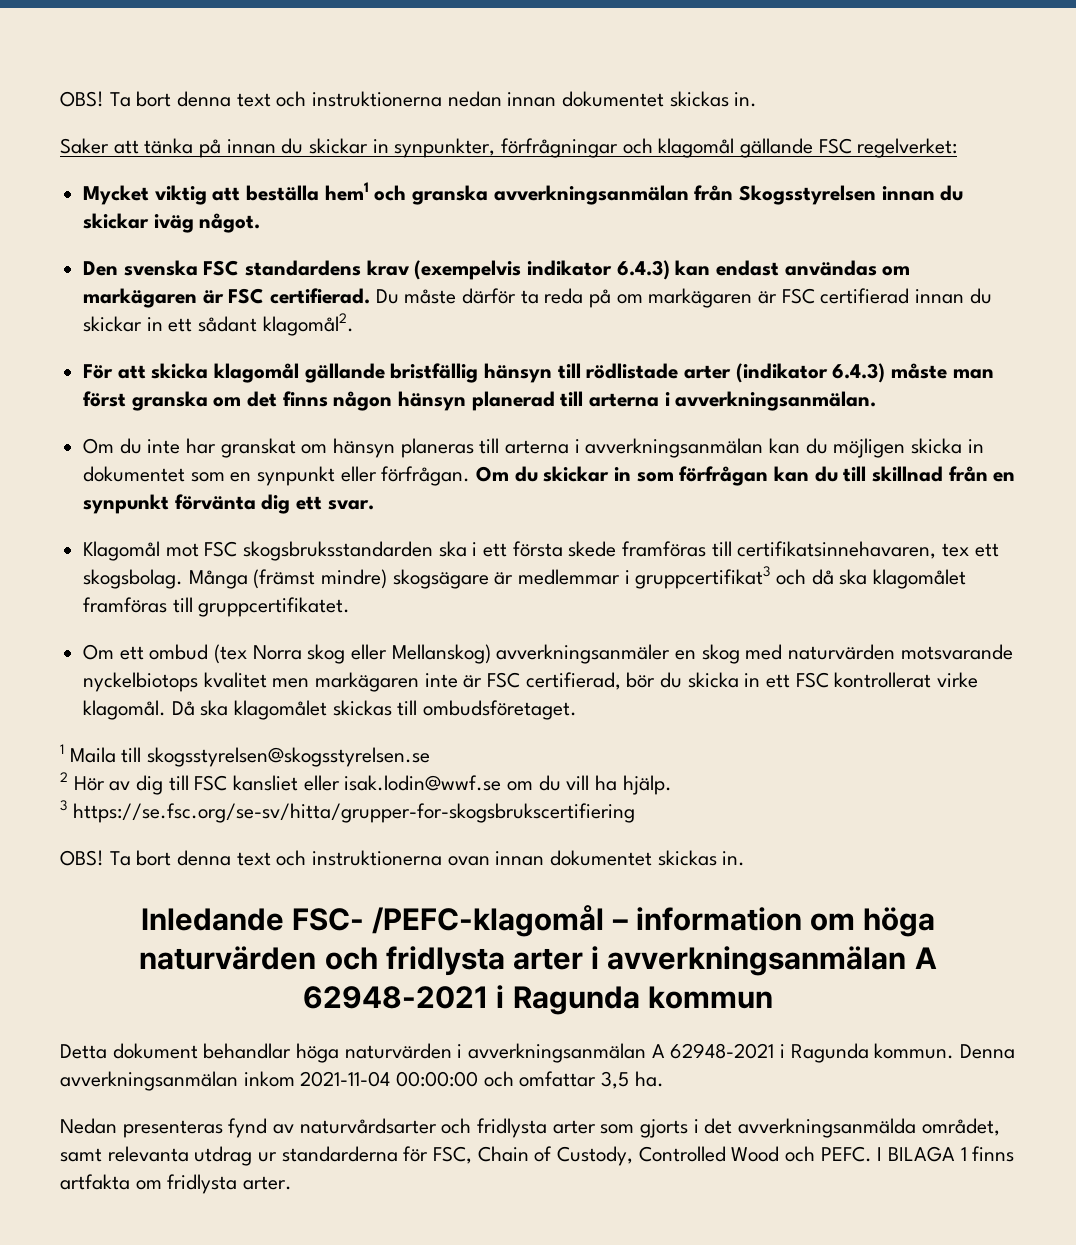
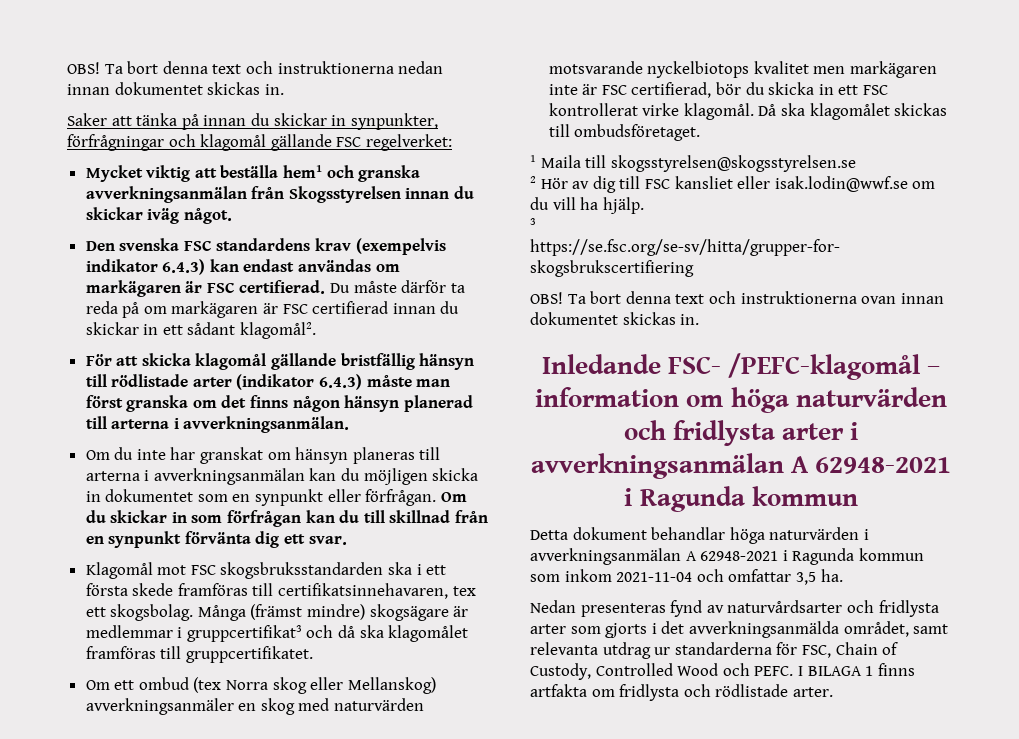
[874,1043,1016,1059] [60,1071,238,1091] kommun. Denna avverkningsanmälan -> [858,548,924,561] [530,574,560,582] kommun som
[396,1071,479,1087] 00:00:00 -> (693, 577) none
(238, 1184) none -> [683,684,789,697] och rödlistade

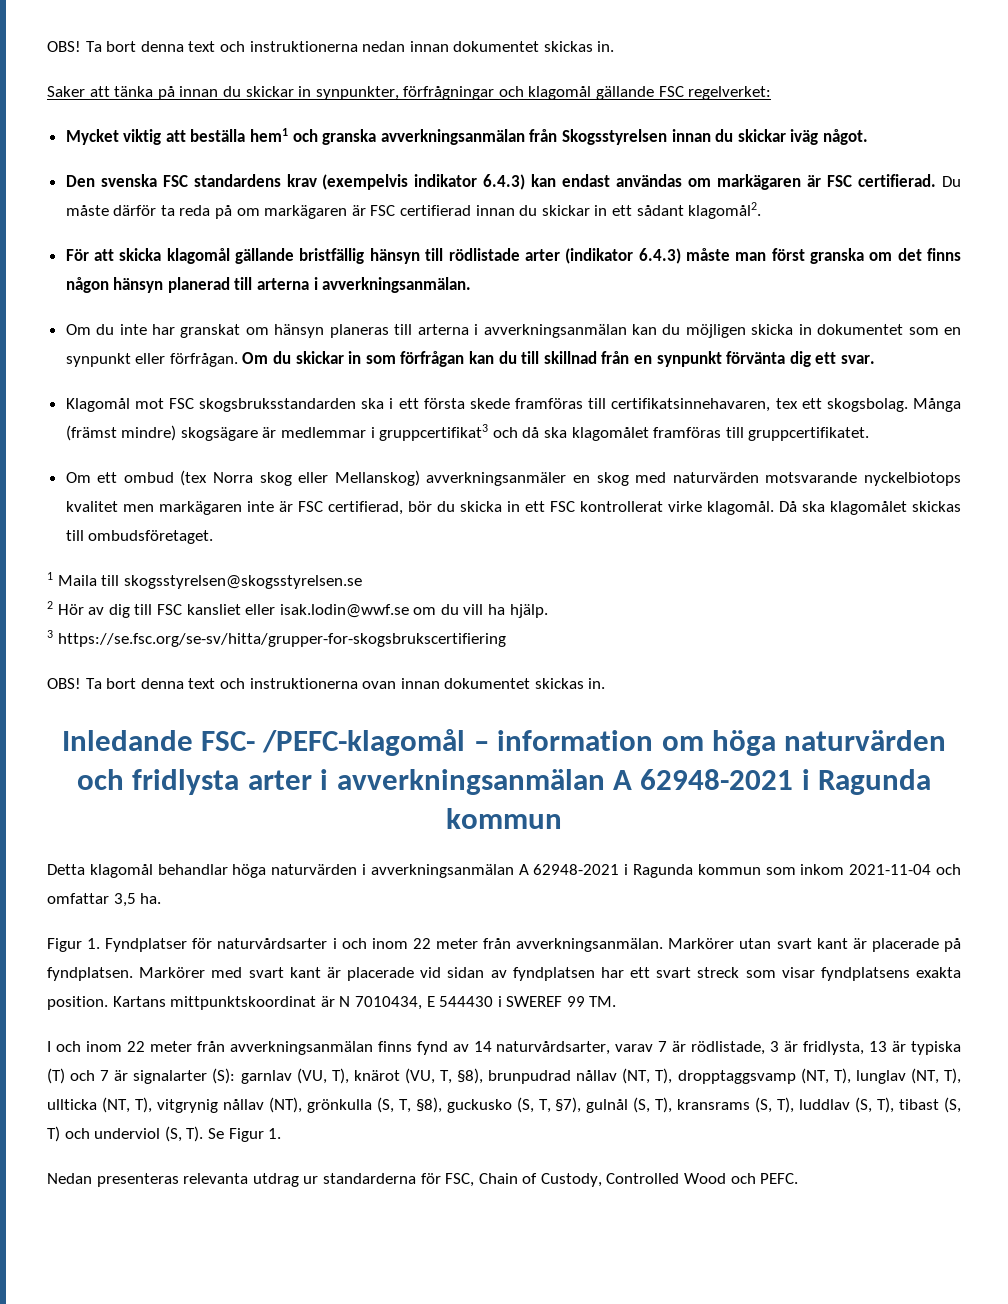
[572,527,647,540] dokument -> [89,864,153,878] klagomål
[530,600,939,617] [530,621,949,638] Nedan presenteras fynd av naturvårdsarter och fridlysta arter som gjorts i det avverkningsanmälda området, samt -> [47,938,961,952] [47,967,961,981] [47,996,617,1010] [47,1041,962,1055] [47,1068,962,1084] [47,1097,962,1113] [47,1126,282,1142] [47,1173,179,1187] Figur 1. Fyndplatser för naturvårdsarter i och inom 22 meter från avverkningsanmälan. Markörer utan svart kant är placerade på fyndplatsen. Markörer med svart kant är placerade vid sidan av fyndplatsen har ett svart streck som visar fyndplatsens exakta position. Kartans mittpunktskoordinat är N 7010434, E 544430 i SWEREF 99 TM. // I och inom 22 meter från avverkningsanmälan finns fynd av 14 naturvårdsarter, varav 7 är rödlistade, 3 är fridlysta, 13 är typiska (T) och 7 är signalarter (S): garnlav (VU, T), knärot (VU, T, §8), brunpudrad nållav (NT, T), dropptaggsvamp (NT, T), lunglav (NT, T), ullticka (NT, T), vitgrynig nållav (NT), grönkulla (S, T, §8), guckusko (S, T, §7), gulnål (S, T), kransrams (S, T), luddlav (S, T), tibast (S, T) och underviol (S, T). Se Figur 1. // Nedan presenteras
[797,663,915,676] [530,684,833,701] I BILAGA 1 finns artfakta om fridlysta och rödlistade arter. -> (799, 1178) none

